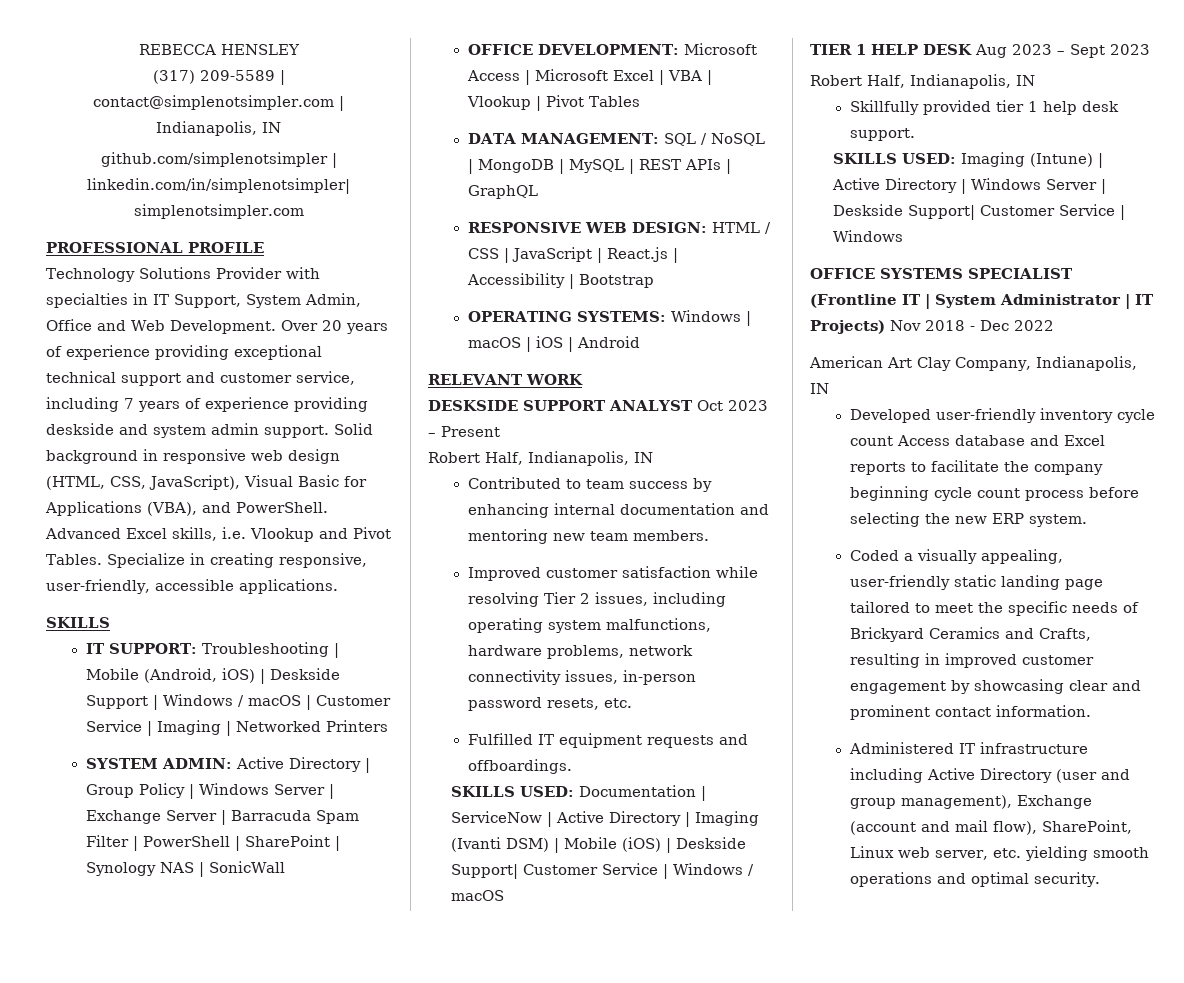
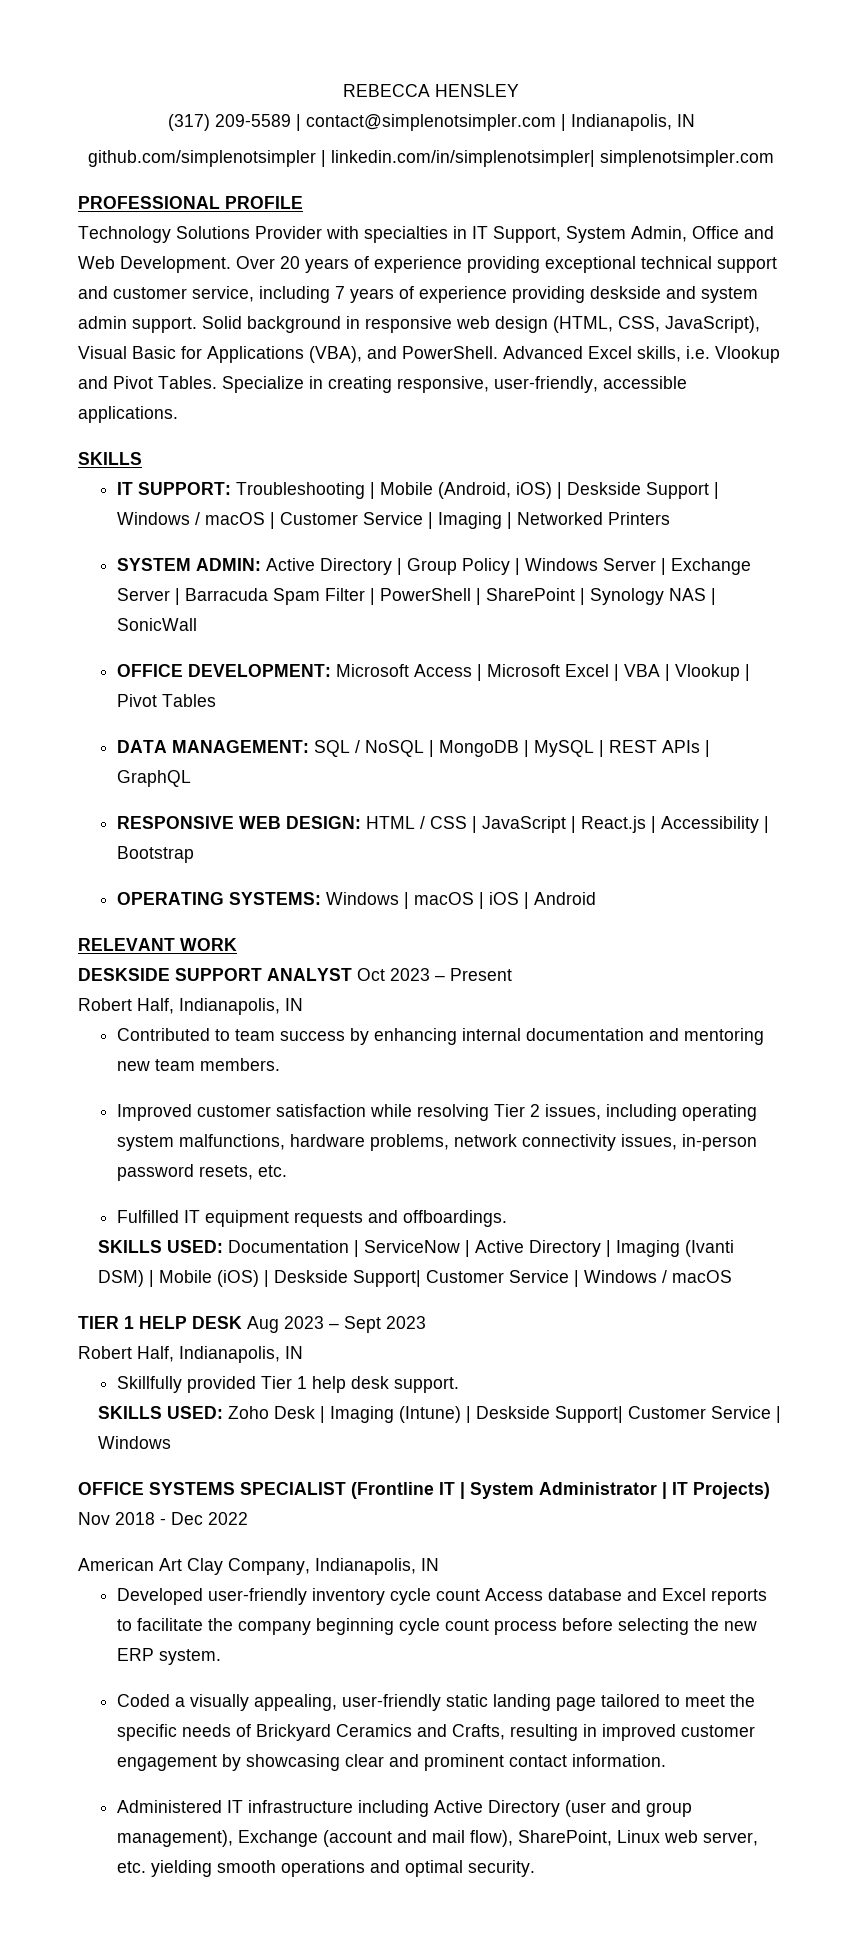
[995,100,1024,112] tier -> [260,1376,292,1389] Tier
[961,152,1104,168] [832,178,1098,194] Imaging (Intune) | Active Directory | Windows Server -> [227,1406,461,1423] Zoho Desk | Imaging (Intune)

